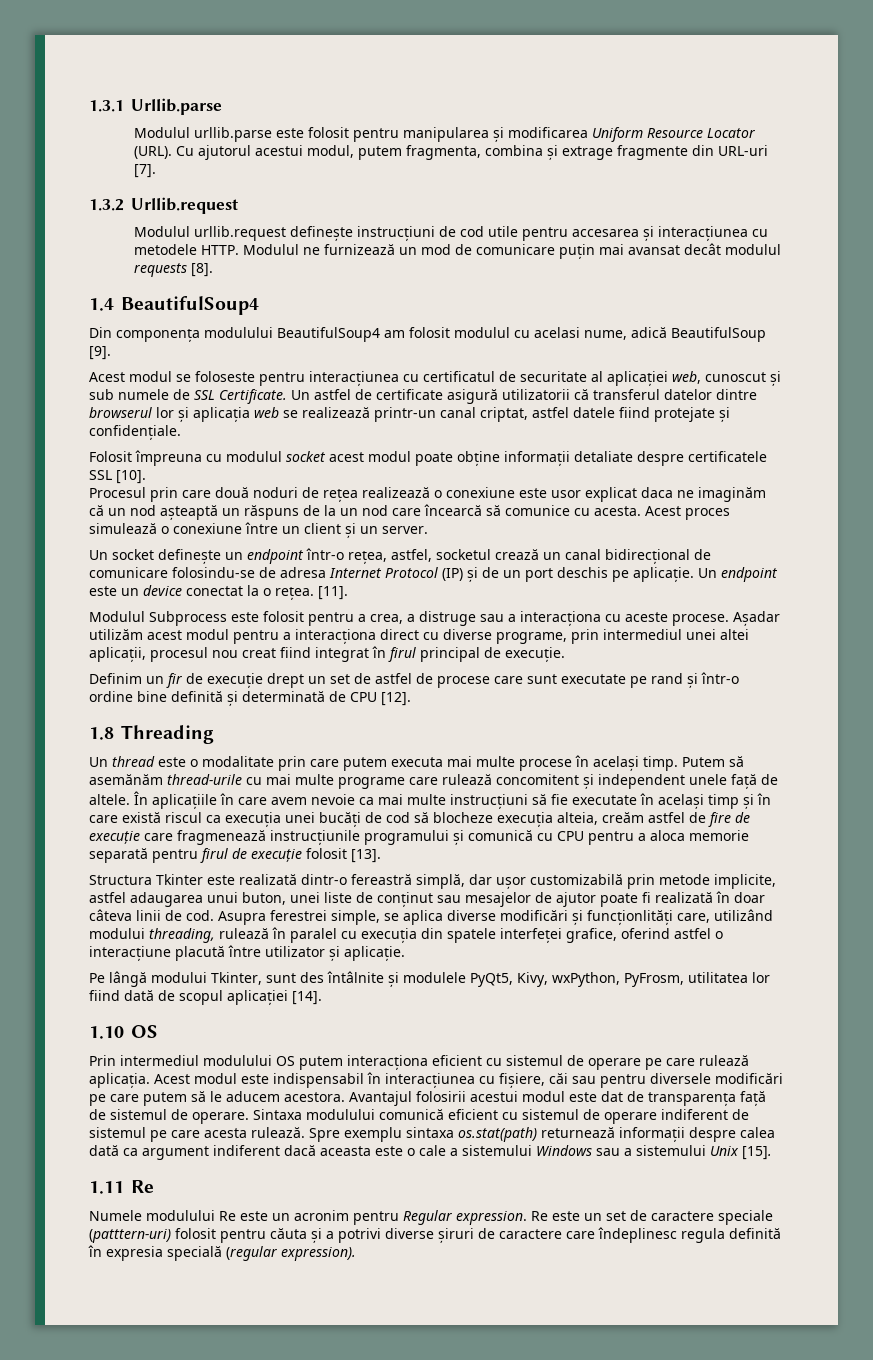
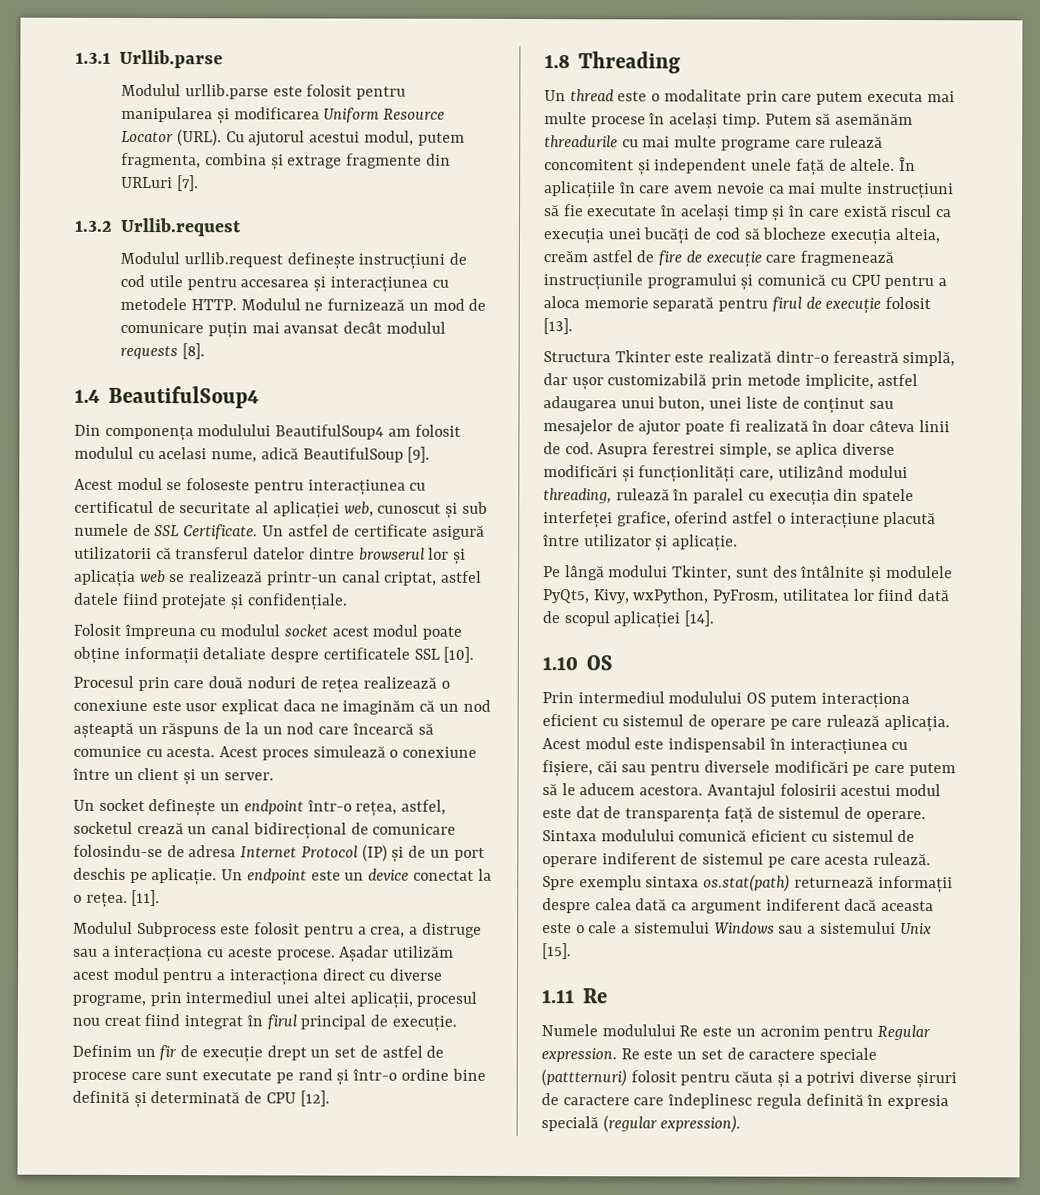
[717,145,768,156] URL-uri -> [121,176,174,189] URLuri
[167,774,242,785] thread-urile -> [544,135,618,148] threadurile
[89,1229,171,1243] (patttern-uri) -> [541,1069,627,1087] (pattternuri)

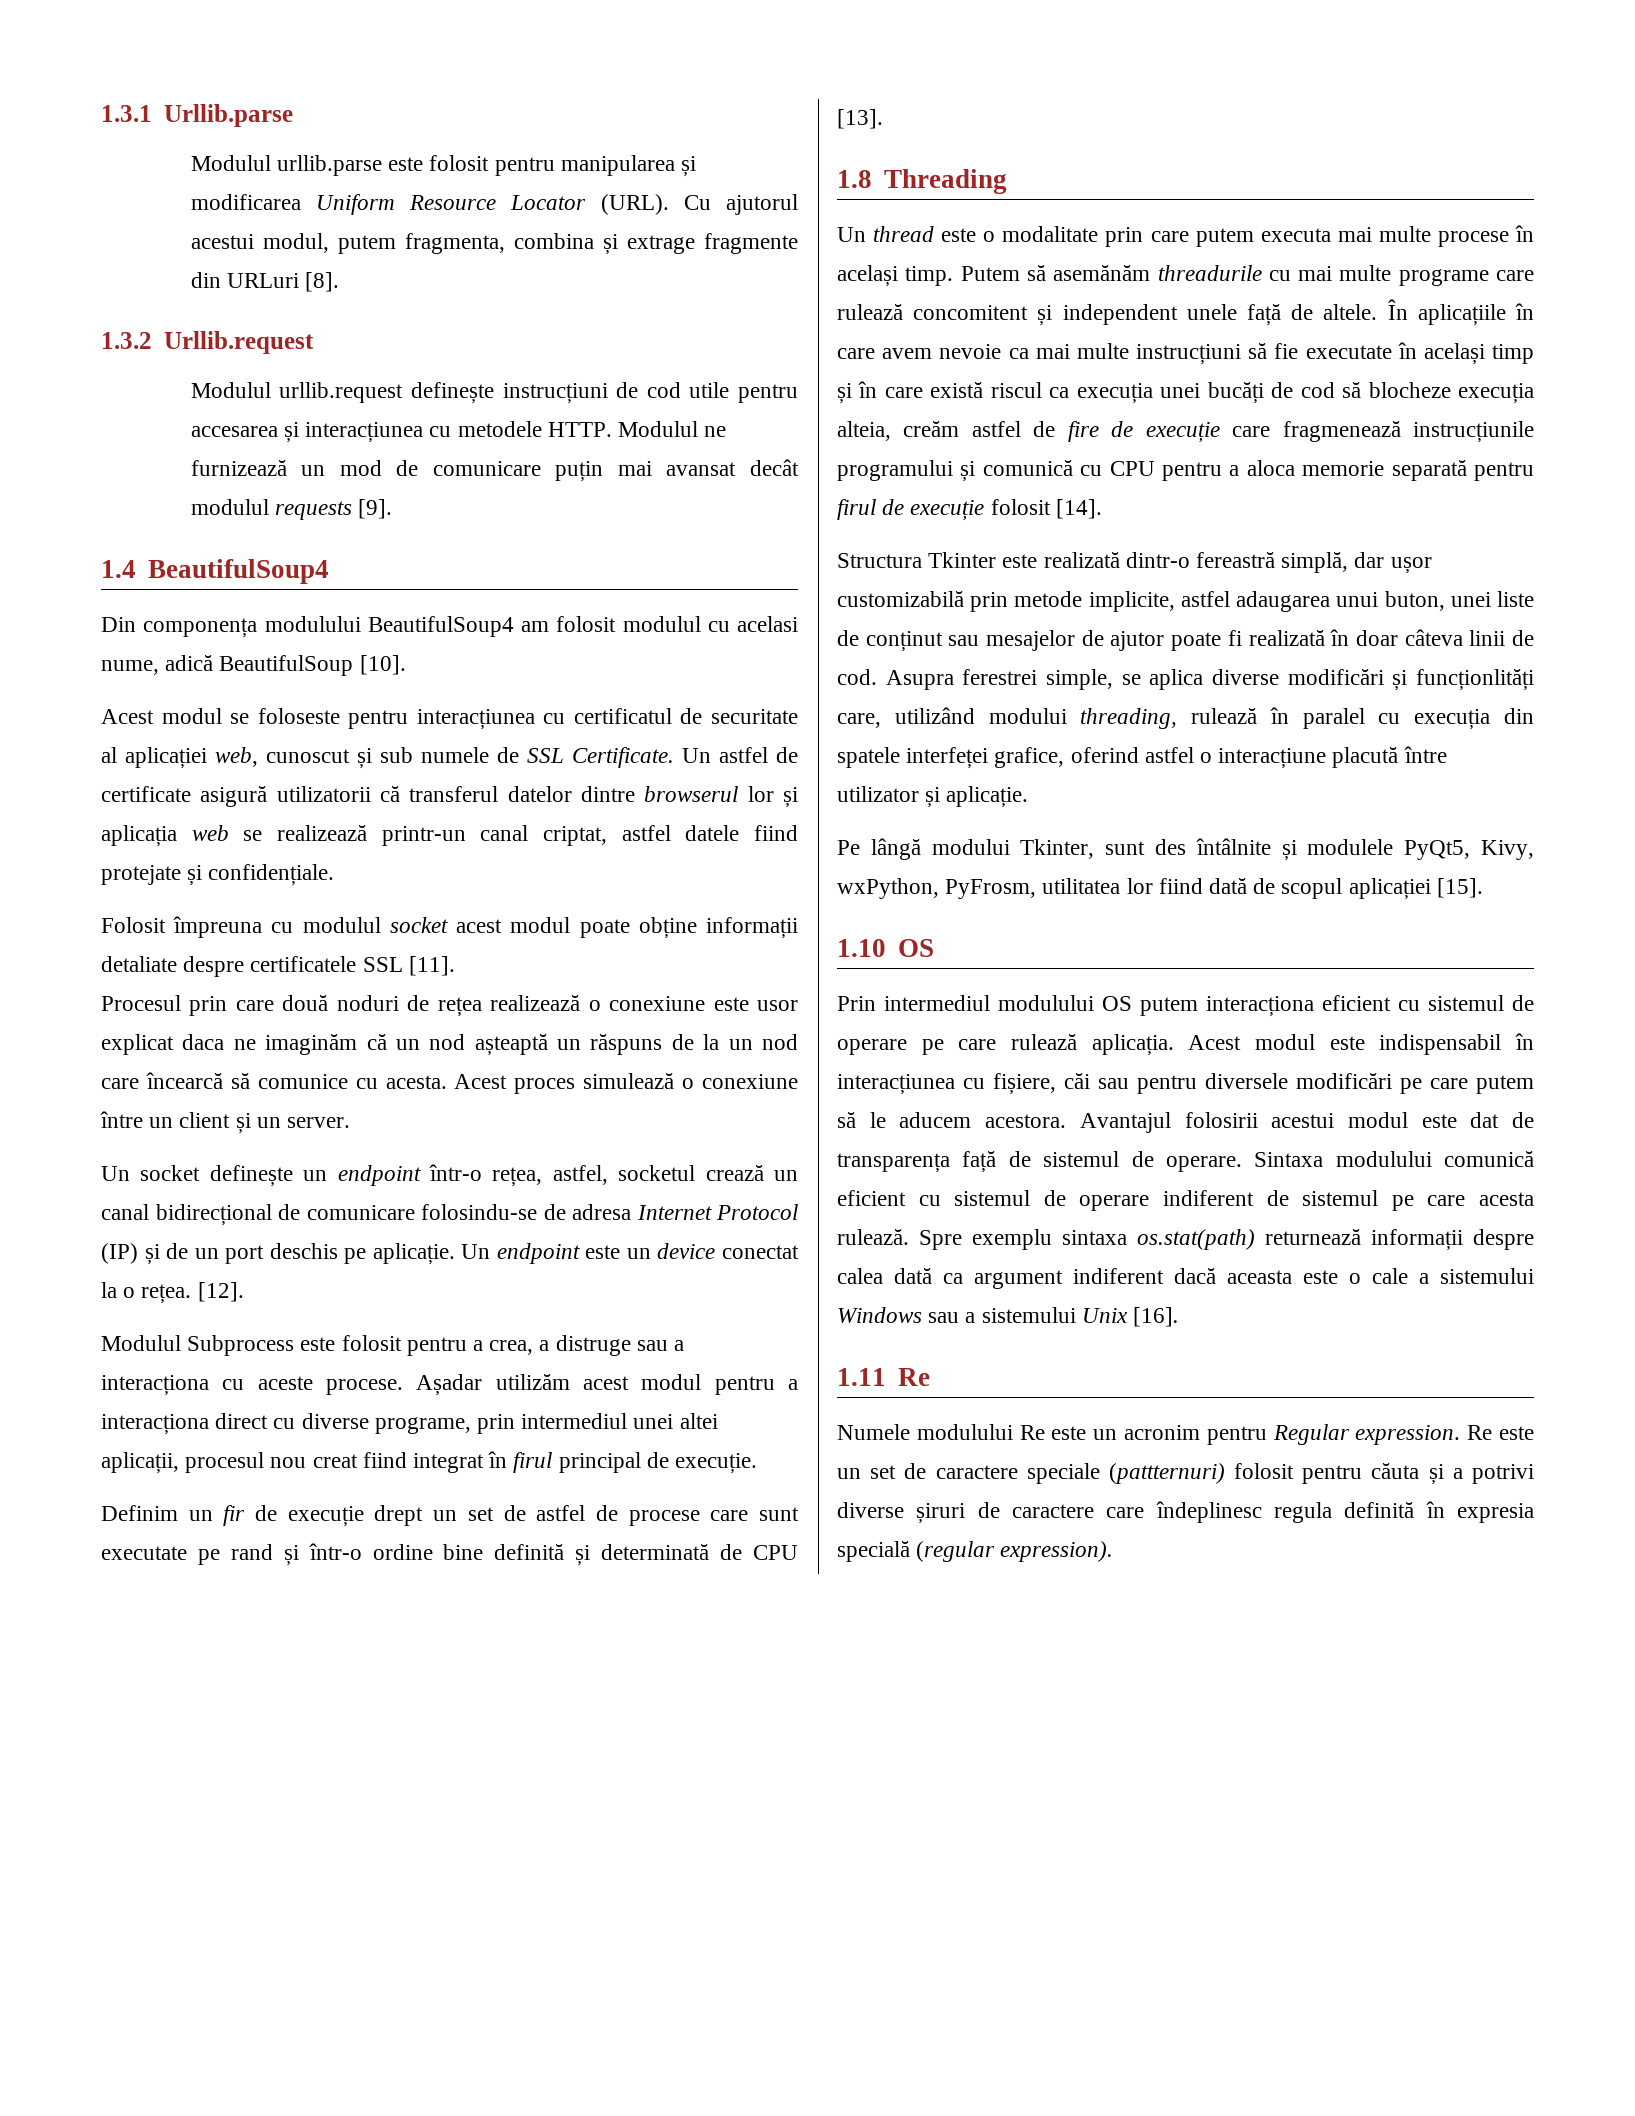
[176,175,199,192] [7]. -> [305,272,340,292] [8].
[181,343,205,360] [8]. -> [358,499,393,519] [9].
[407,446,431,463] [9]. -> [359,655,406,675] [10].
[443,646,475,663] [10]. -> [408,956,455,976] [11].
[131,889,161,907] [11]. -> [197,1282,244,1302] [12].
[299,1090,330,1107] [12]. -> [837,109,883,129] [13].
[543,318,573,335] [13]. -> [1055,499,1102,519] [14].
[684,610,715,627] [14]. -> [1436,878,1483,898] [15].
[542,943,572,960] [15]. -> [1133,1307,1180,1327] [16].

